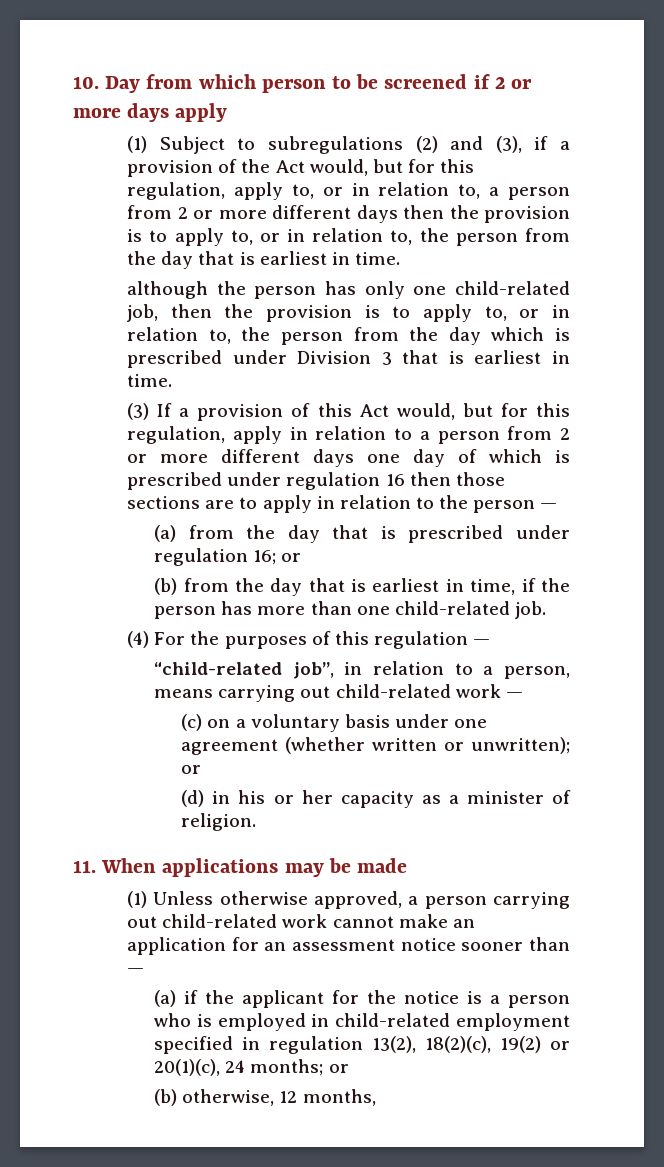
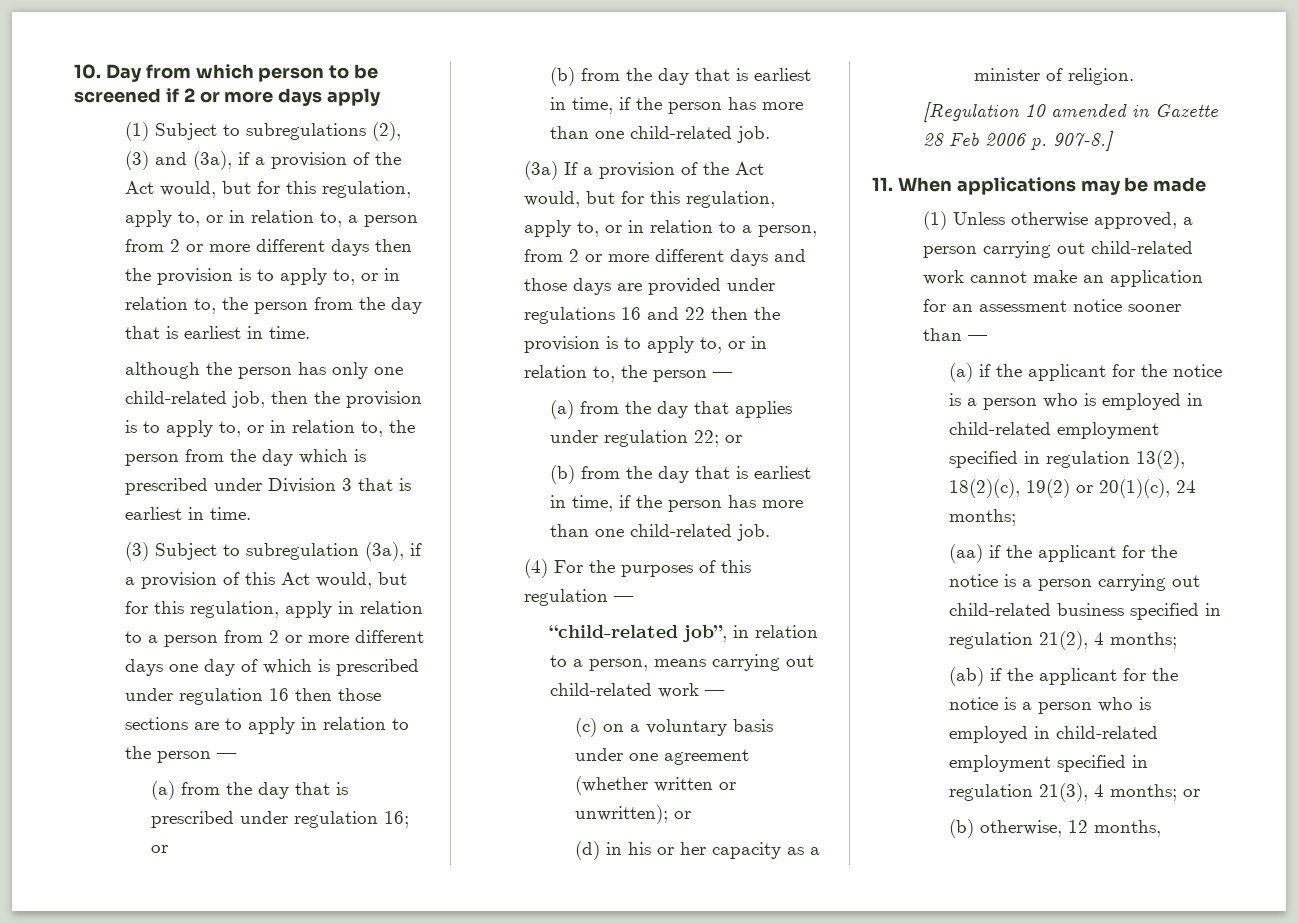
[415,136,522,153] (2) and (3), -> [372,122,402,141] [125,151,233,170] (2), (3) and (3a),
[157,403,173,417] If -> [155,542,423,561] Subject to subregulation (3a), if
(547, 610) none -> [524,161,765,180] [524,191,776,208] [524,220,818,237] [524,249,807,266] [524,278,776,295] [524,307,781,324] [524,336,768,353] [524,365,733,382] [549,400,792,419] [549,430,742,447] [549,465,811,484] [549,495,803,512] [549,524,770,541] // (3a) If a provision of the Act would, but for this regulation, apply to, or in relation to a person, from 2 or more different days and those days are provided under regulations 16 and 22 then the provision is to apply to, or in relation to, the person — // (a) from the day that applies under regulation 22; or // (b) from the day that is earliest in time, if the person has more than one child-related job.
(257, 822) none -> [923,102,1219,122] [923,131,1115,151] // [Regulation 10 amended in Gazette 28 Feb 2006 p. 907-8.]
(324, 1067) none -> [948,544,1177,563] [948,574,1200,591] [948,603,1221,620] [948,631,1177,650] [948,667,1178,686] [948,697,1151,714] [948,726,1158,743] [948,755,1148,772] [948,783,1177,802] // (aa) if the applicant for the notice is a person carrying out child-related business specified in regulation 21(2), 4 months; // (ab) if the applicant for the notice is a person who is employed in child-related employment specified in regulation 21(3), 4 months;

